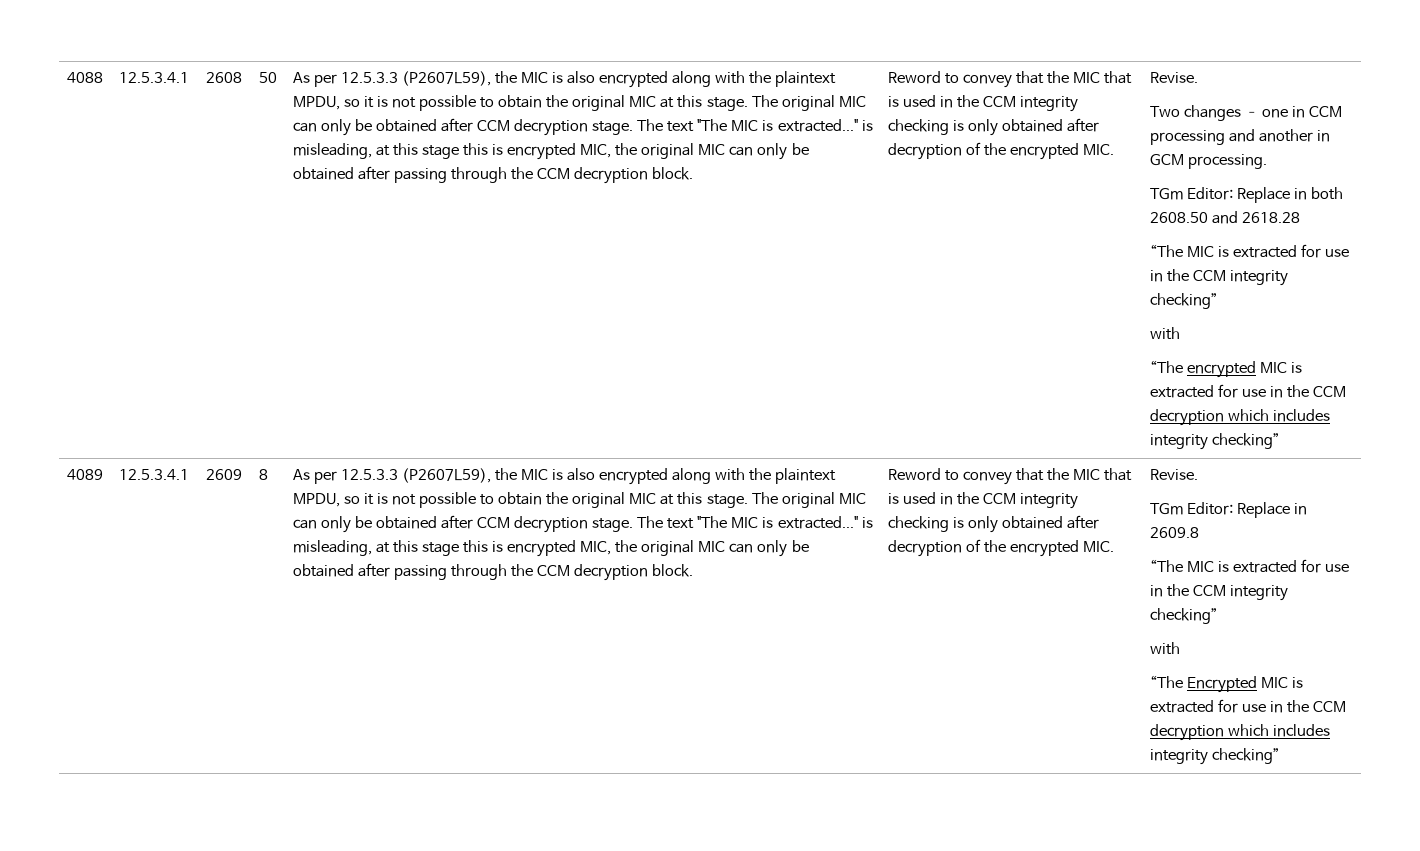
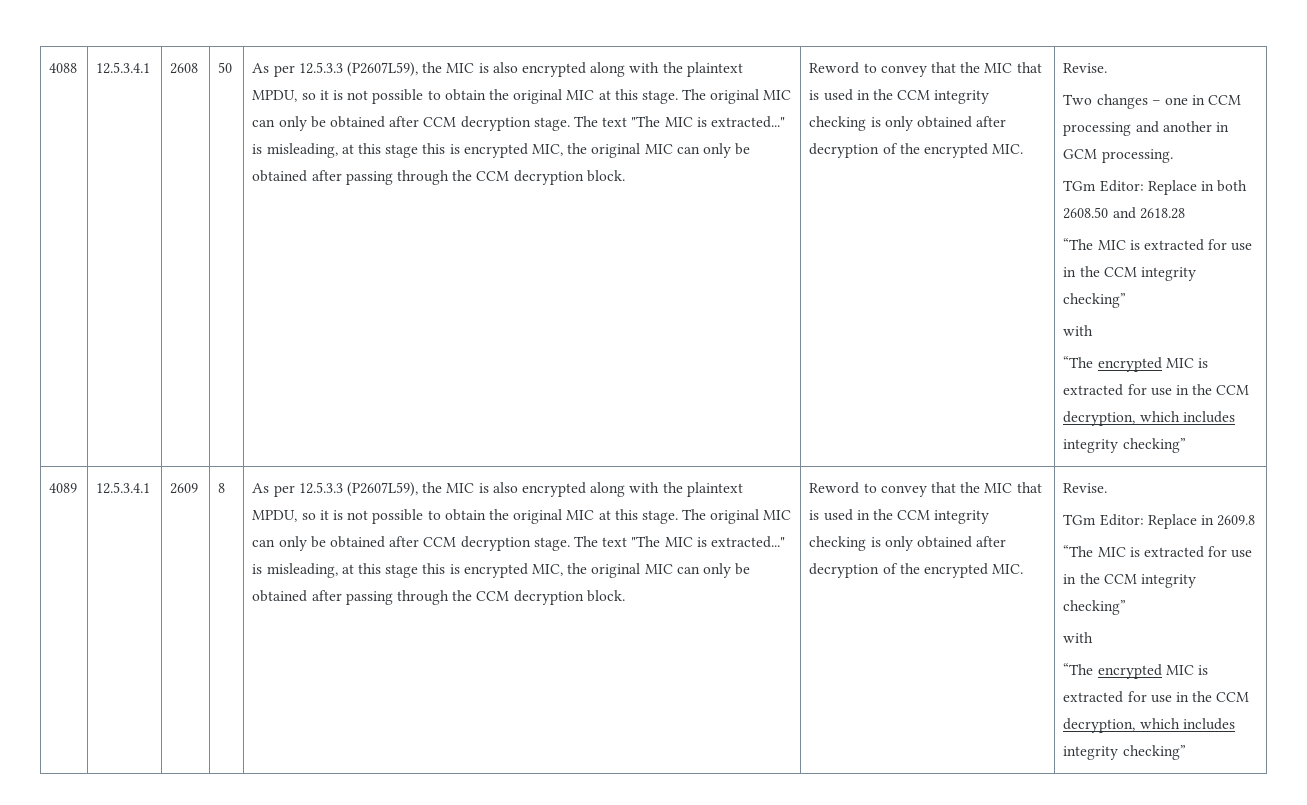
[1149,409,1224,426] decryption -> [1063,411,1136,426] decryption,
[1186,676,1304,693] [1149,699,1347,713] [1149,724,1224,741] Encrypted MIC is extracted for use in the CCM decryption -> [1097,664,1209,679] [1063,691,1250,703] [1063,718,1136,733] encrypted MIC is extracted for use in the CCM decryption,

